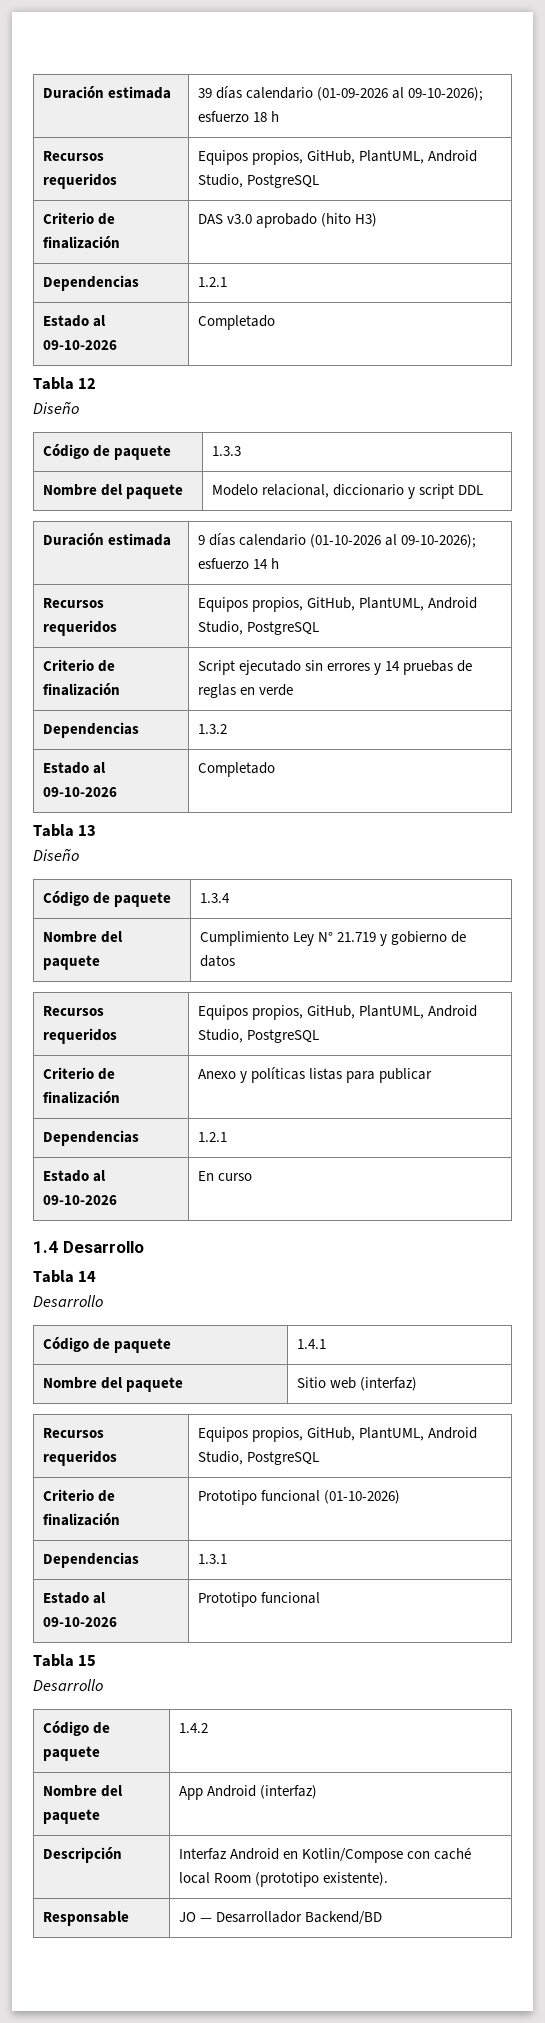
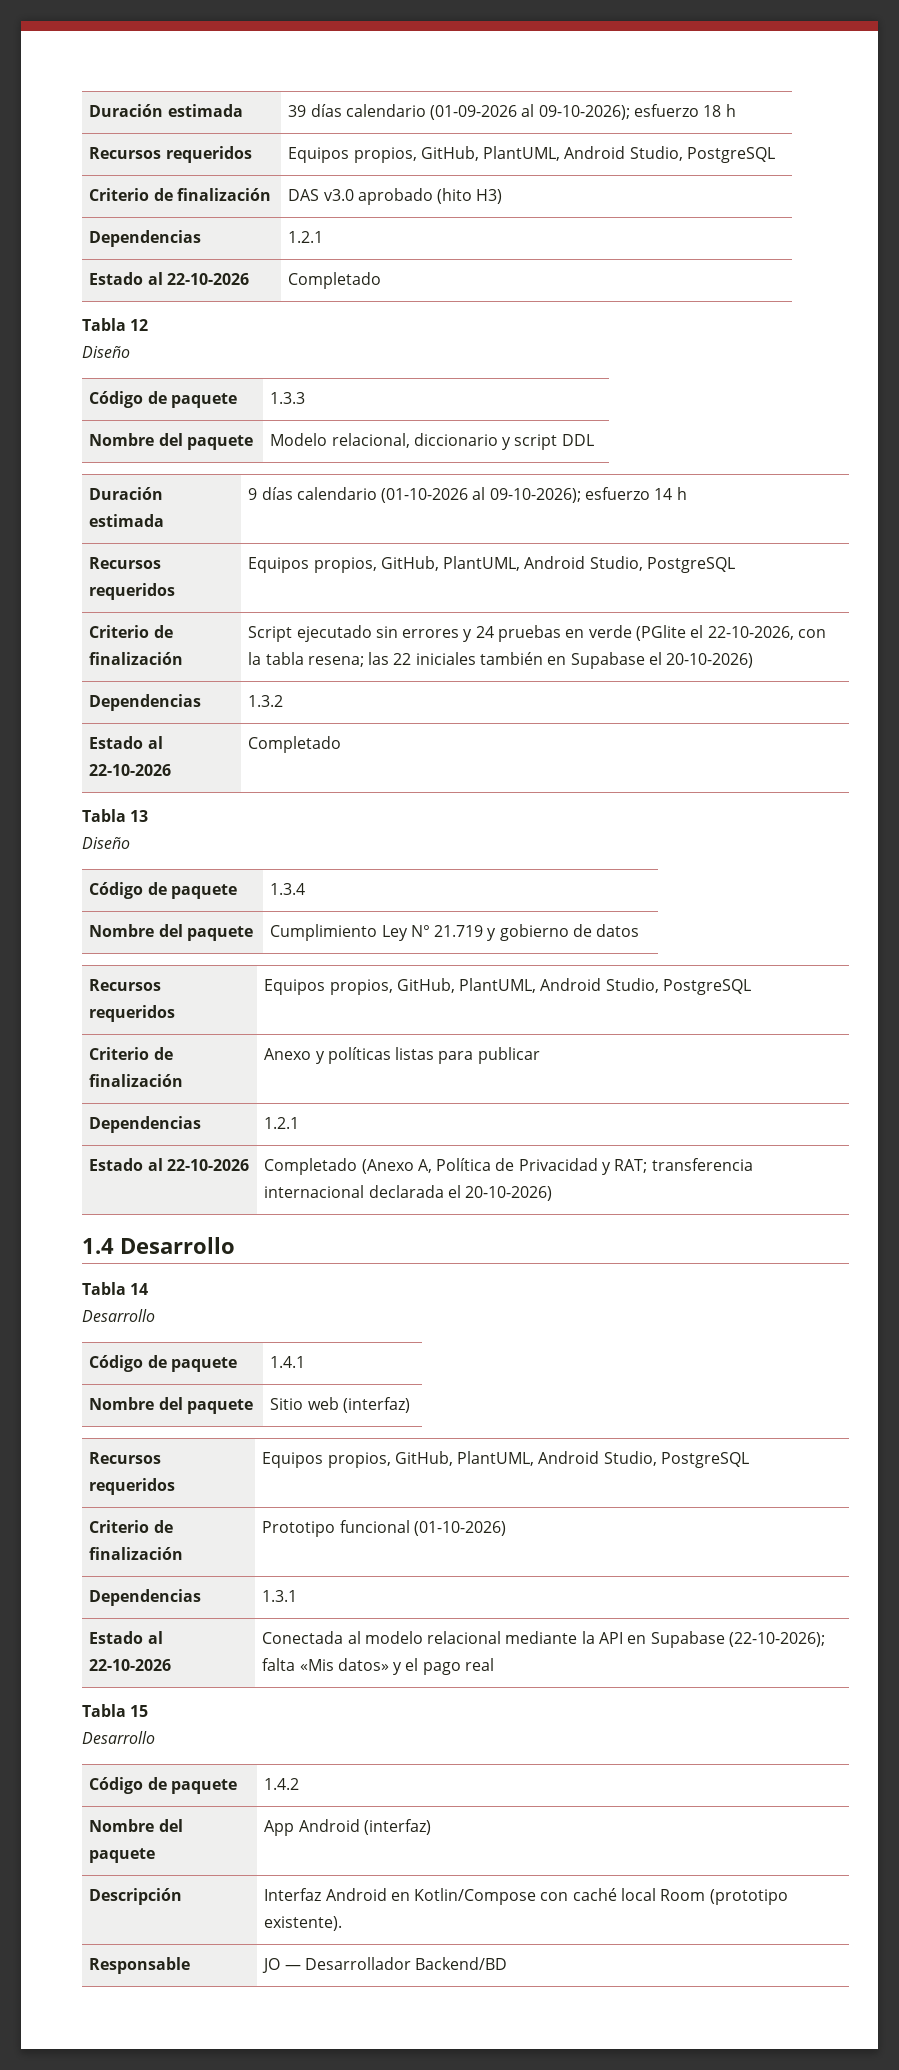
[42,340,117,350] 09-10-2026 -> [166,273,249,285] 22-10-2026
[385,660,473,675] [197,684,294,698] 14 pruebas de reglas en verde -> [475,625,827,642] [248,652,754,669] 24 pruebas en verde (PGlite el 22-10-2026, con la tabla resena; las 22 iniciales también en Supabase el 20-10-2026)
[42,787,117,797] 09-10-2026 -> [89,764,172,776] 22-10-2026
[42,1195,117,1205] [197,1171,252,1181] 09-10-2026 | En curso -> [166,1159,249,1171] [264,1158,753,1175] [264,1185,553,1201] 22-10-2026 | Completado (Anexo A, Política de Privacidad y RAT; transferencia internacional declarada el 20-10-2026)
[42,1617,117,1627] [197,1592,320,1607] 09-10-2026 | Prototipo funcional -> [89,1659,172,1671] [262,1631,826,1648] [262,1658,495,1675] 22-10-2026 | Conectada al modelo relacional mediante la API en Supabase (22-10-2026); falta «Mis datos» y el pago real

